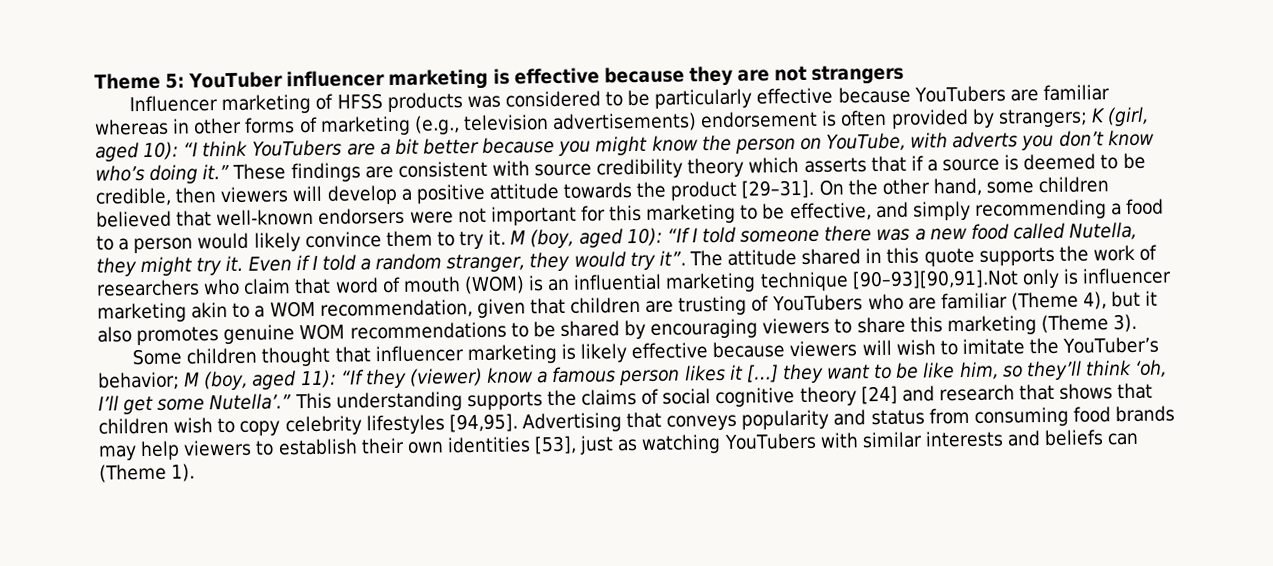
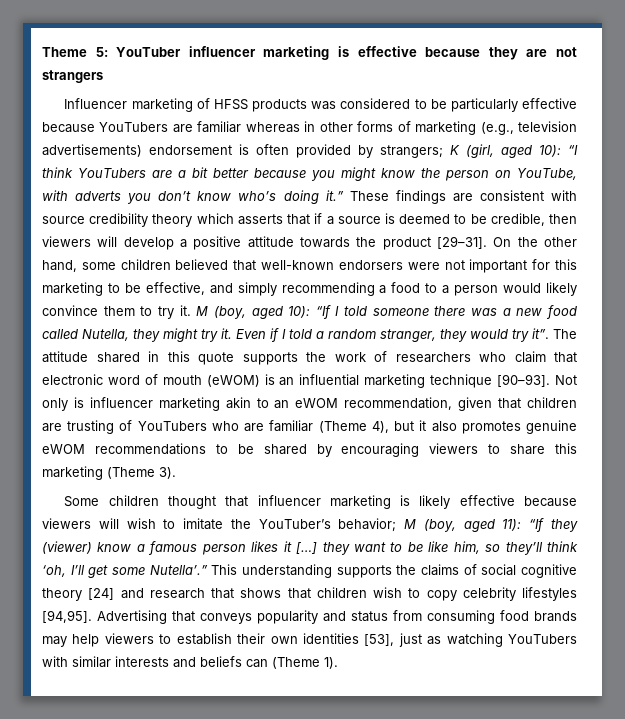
(332, 286) none -> [42,374,103,385] electronic
[463,275,525,295] (WOM) -> [206,375,260,387] (eWOM)
[851,269,1019,290] [90–93][90,91].Not -> [497,374,578,387] [90–93]. Not
[254,300,316,318] a WOM -> [274,398,339,409] an eWOM
[299,323,346,341] WOM -> [42,444,85,454] eWOM

